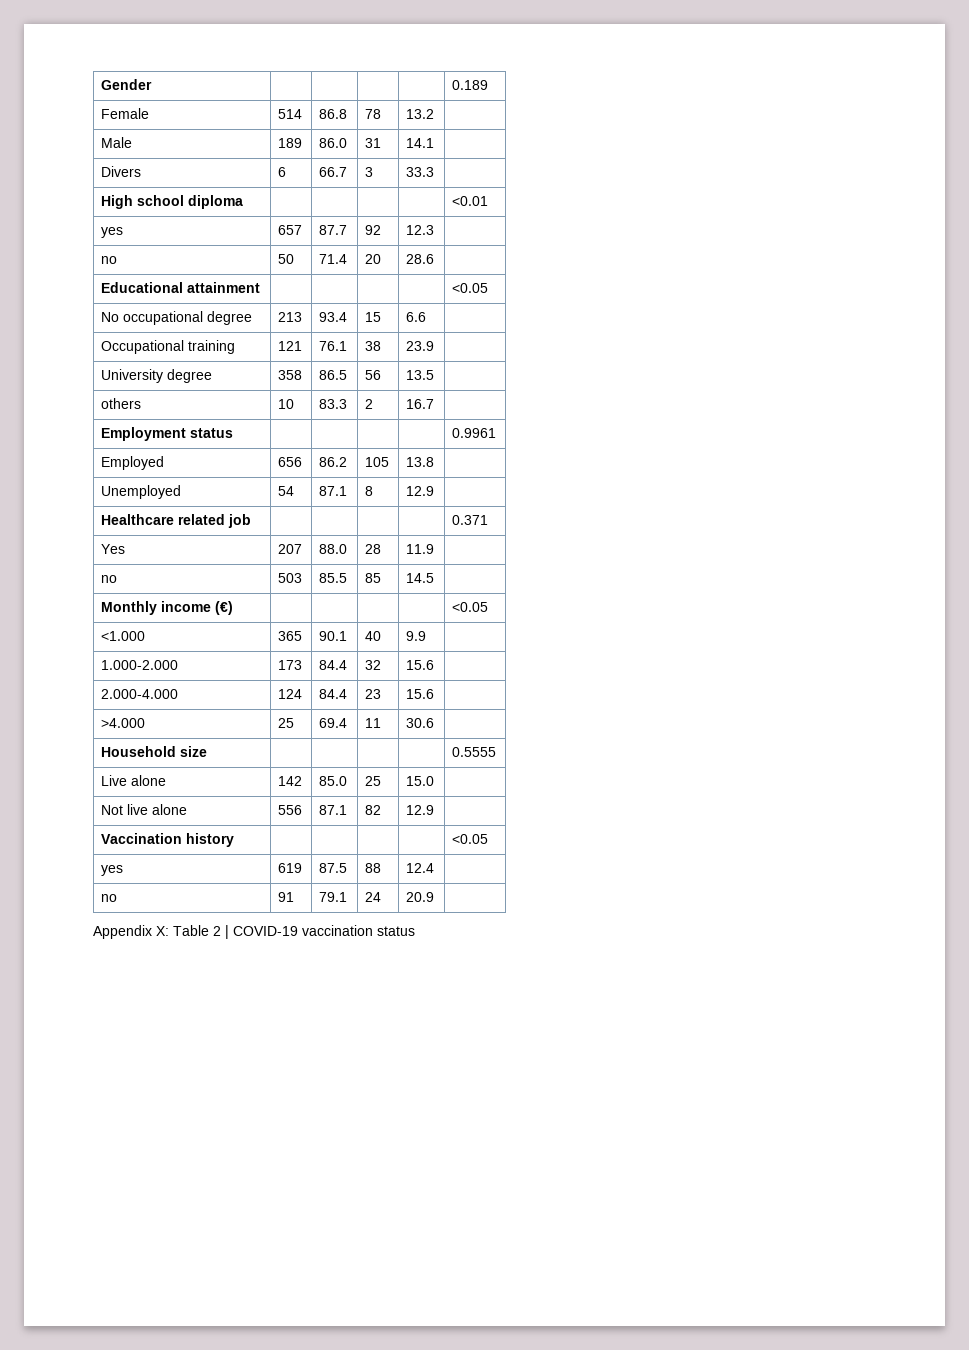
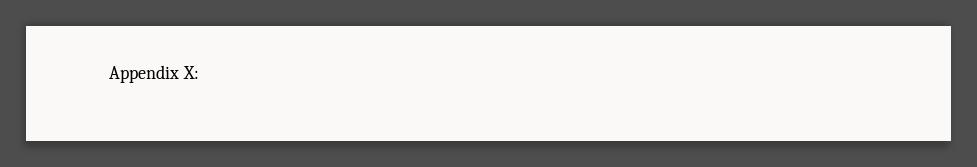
[101,79,153,90] [452,80,489,90] [101,108,150,119] [278,109,303,119] [319,109,348,119] [365,109,382,119] [406,109,435,119] [101,137,133,148] [278,138,303,148] [319,138,348,148] [365,138,382,148] [406,138,435,148] [101,166,142,177] [278,167,287,177] [319,167,348,177] [365,167,374,177] [406,167,435,177] [101,195,244,209] [452,196,489,206] [101,227,124,238] [278,225,303,235] [319,225,348,235] [365,225,382,235] [406,225,435,235] [101,256,118,264] [278,254,295,264] [319,254,348,264] [365,254,382,264] [406,254,435,264] [101,282,261,293] [452,283,489,293] [101,311,253,325] [278,312,303,322] [319,312,348,322] [365,312,382,322] [406,312,427,322] [101,340,236,354] [278,341,303,351] [319,341,348,351] [365,341,382,351] [406,341,435,351] [101,369,213,383] [278,370,303,380] [319,370,348,380] [365,370,382,380] [406,370,435,380] [101,398,142,409] [278,399,295,409] [319,399,348,409] [365,399,374,409] [406,399,435,409] [101,427,234,441] [452,428,497,438] [101,456,165,470] [278,457,303,467] [319,457,348,467] [365,457,390,467] [406,457,435,467] [101,485,182,499] [278,486,295,496] [319,486,348,496] [365,486,374,496] [406,486,435,496] [101,514,252,528] [452,515,489,525] [101,544,126,554] [278,544,303,554] [319,544,348,554] [365,544,382,554] [406,544,435,554] [101,575,118,583] [278,573,303,583] [319,573,348,583] [365,573,382,583] [406,573,435,583] [101,601,234,615] [452,602,489,612] [101,631,146,641] [278,631,303,641] [319,631,348,641] [365,631,382,641] [406,631,427,641] [101,660,179,670] [278,660,303,670] [319,660,348,670] [365,660,382,670] [406,660,435,670] [101,689,179,699] [278,689,303,699] [319,689,348,699] [365,689,382,699] [406,689,435,699] [101,718,146,728] [278,718,295,728] [319,718,348,728] [365,718,382,728] [406,718,435,728] [101,746,208,757] [452,747,497,757] [101,775,167,786] [278,776,303,786] [319,776,348,786] [365,776,382,786] [406,776,435,786] [101,804,188,815] [278,805,303,815] [319,805,348,815] [365,805,382,815] [406,805,435,815] [101,833,235,847] [452,834,489,844] [101,865,124,876] [278,863,303,873] [319,863,348,873] [365,863,382,873] [406,863,435,873] [101,894,118,902] [278,892,295,902] [319,892,348,902] [365,892,382,902] [406,892,435,902] [93,925,415,939] Gender | | | | | 0.189 // Female | 514 | 86.8 | 78 | 13.2 | // Male | 189 | 86.0 | 31 | 14.1 | // Divers | 6 | 66.7 | 3 | 33.3 | // High school diploma | | | | | <0.01 // yes | 657 | 87.7 | 92 | 12.3 | // no | 50 | 71.4 | 20 | 28.6 | // Educational attainment | | | | | <0.05 // No occupational degree | 213 | 93.4 | 15 | 6.6 | // Occupational training | 121 | 76.1 | 38 | 23.9 | // University degree | 358 | 86.5 | 56 | 13.5 | // others | 10 | 83.3 | 2 | 16.7 | // Employment status | | | | | 0.9961 // Employed | 656 | 86.2 | 105 | 13.8 | // Unemployed | 54 | 87.1 | 8 | 12.9 | // Healthcare related job | | | | | 0.371 // Yes | 207 | 88.0 | 28 | 11.9 | // no | 503 | 85.5 | 85 | 14.5 | // Monthly income (€) | | | | | <0.05 // <1.000 | 365 | 90.1 | 40 | 9.9 | // 1.000-2.000 | 173 | 84.4 | 32 | 15.6 | // 2.000-4.000 | 124 | 84.4 | 23 | 15.6 | // >4.000 | 25 | 69.4 | 11 | 30.6 | // Household size | | | | | 0.5555 // Live alone | 142 | 85.0 | 25 | 15.0 | // Not live alone | 556 | 87.1 | 82 | 12.9 | // Vaccination history | | | | | <0.05 // yes | 619 | 87.5 | 88 | 12.4 | // no | 91 | 79.1 | 24 | 20.9 | // Appendix X: Table 2 | COVID-19 vaccination status -> [109,65,199,83] Appendix X:

